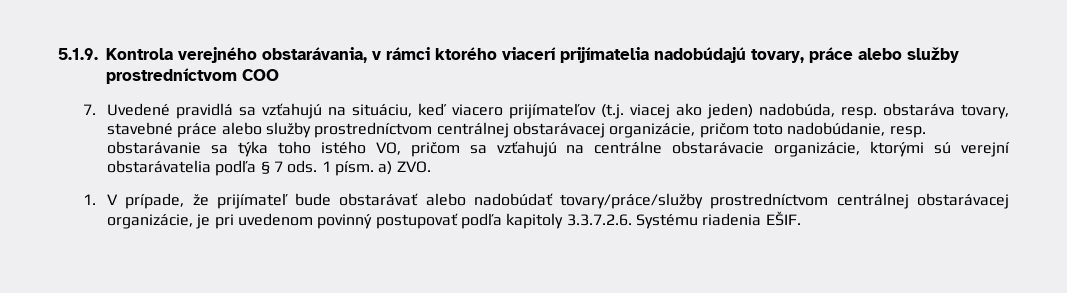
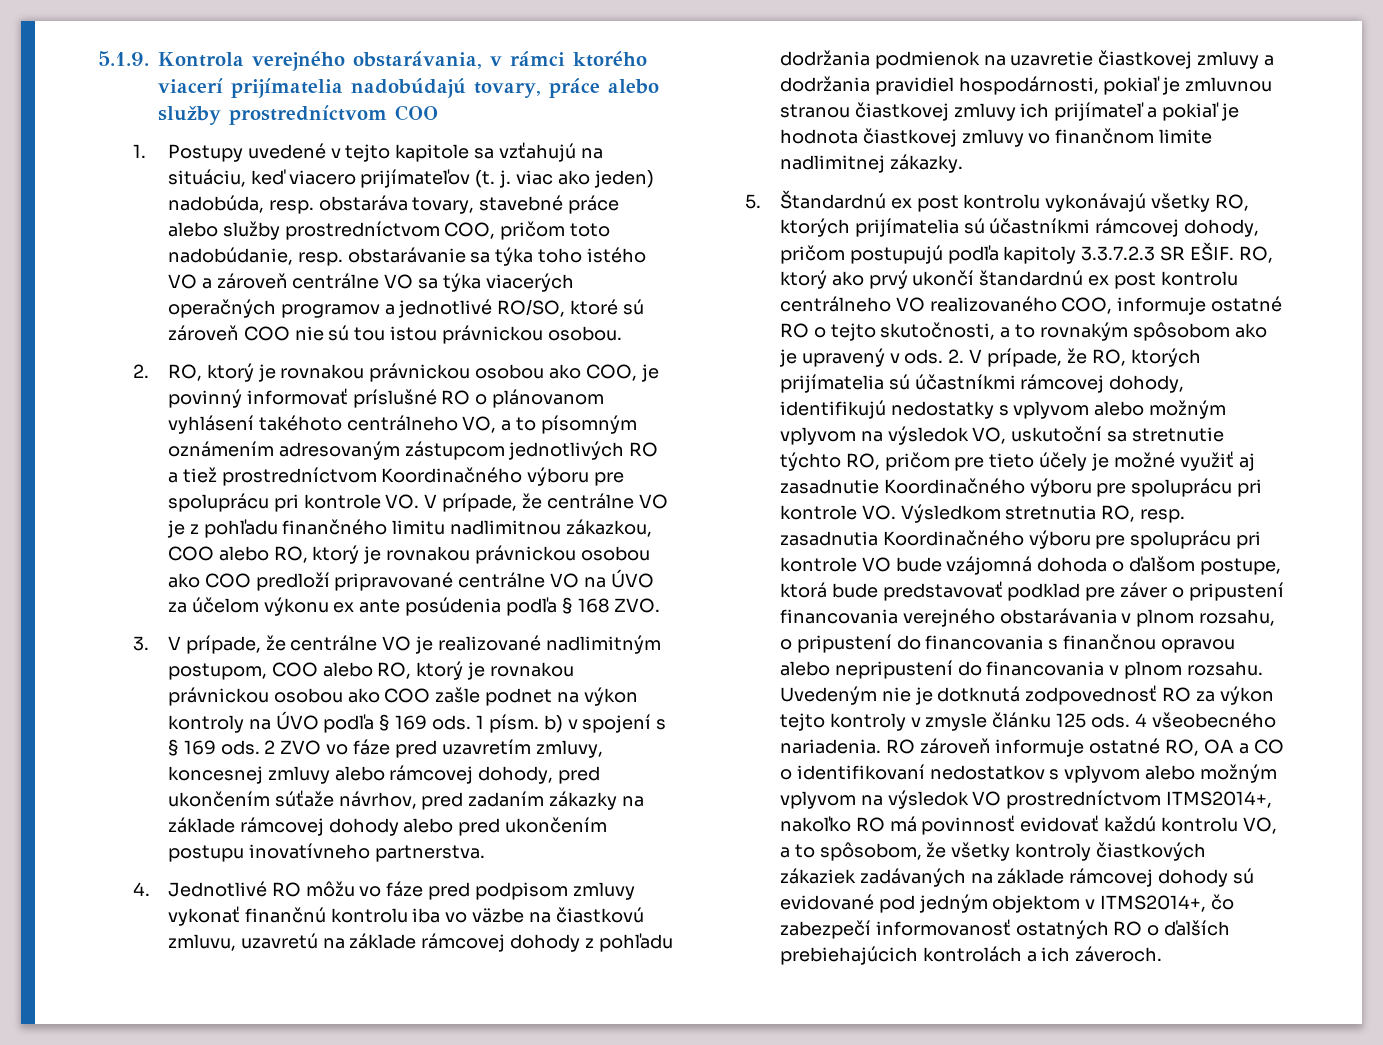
[82,103,234,119] 7. Uvedené pravidlá -> [132,143,470,162] 1. Postupy uvedené v tejto kapitole
[600,104,670,119] (t.j. viacej -> [475,170,554,188] (t. j. viac
[436,122,696,138] centrálnej obstarávacej organizácie, -> [444,222,496,239] COO,
[375,141,1011,157] [107,160,393,176] VO, pričom sa vzťahujú na centrálne obstarávacie organizácie, ktorými sú verejní obstarávatelia podľa § 7 ods. 1 písm. a) -> [167,273,574,292] [167,299,645,318] [167,325,622,344] [132,363,659,382] [167,388,605,408] [167,415,638,434] [167,441,659,460] [167,467,625,486] [167,493,668,512] [166,519,653,538] [167,545,650,564] [167,569,654,591] [167,597,609,616] VO a zároveň centrálne VO sa týka viacerých operačných programov a jednotlivé RO/SO, ktoré sú zároveň COO nie sú tou istou právnickou osobou. // 2. RO, ktorý je rovnakou právnickou osobou ako COO, je povinný informovať príslušné RO o plánovanom vyhlásení takéhoto centrálneho VO, a to písomným oznámením adresovaným zástupcom jednotlivých RO a tiež prostredníctvom Koordinačného výboru pre spoluprácu pri kontrole VO. V prípade, že centrálne VO je z pohľadu finančného limitu nadlimitnou zákazkou, COO alebo RO, ktorý je rovnakou právnickou osobou ako COO predloží pripravované centrálne VO na ÚVO za účelom výkonu ex ante posúdenia podľa § 168
[82,193,1010,209] [107,211,801,229] 1. V prípade, že prijímateľ bude obstarávať alebo nadobúdať tovary/práce/služby prostredníctvom centrálnej obstarávacej organizácie, je pri uvedenom povinný postupovať podľa kapitoly 3.3.7.2.6. Systému riadenia EŠIF. -> [132,635,661,654] [167,661,575,680] [167,687,638,706] [167,711,667,733] [167,739,603,758] [167,765,601,784] [167,790,645,810] [167,817,608,836] [167,843,485,862] [132,881,635,900] [167,906,644,926] [167,933,673,952] [779,50,1275,69] [779,76,1273,95] [779,102,1239,121] [779,128,1213,147] [779,154,963,173] [744,190,1250,212] [779,218,1260,237] [779,242,1273,264] [779,270,1238,289] [779,296,1283,315] [779,322,1267,341] [778,348,1201,367] [779,374,1185,393] [779,400,1227,419] [779,426,1225,445] [779,451,1255,471] [779,478,1263,497] [779,504,1186,523] [779,530,1262,549] [779,556,1281,575] [779,581,1284,601] [779,608,1276,627] [779,634,1236,653] [779,660,1264,679] [779,685,1274,705] [779,712,1276,731] [779,738,1284,757] [779,764,1278,783] [779,790,1273,809] [779,815,1277,835] [779,842,1207,861] [779,868,1255,887] [779,894,1235,913] [779,919,1231,939] [779,946,1163,965] 3. V prípade, že centrálne VO je realizované nadlimitným postupom, COO alebo RO, ktorý je rovnakou právnickou osobou ako COO zašle podnet na výkon kontroly na ÚVO podľa § 169 ods. 1 písm. b) v spojení s § 169 ods. 2 ZVO vo fáze pred uzavretím zmluvy, koncesnej zmluvy alebo rámcovej dohody, pred ukončením súťaže návrhov, pred zadaním zákazky na základe rámcovej dohody alebo pred ukončením postupu inovatívneho partnerstva. // 4. Jednotlivé RO môžu vo fáze pred podpisom zmluvy vykonať finančnú kontrolu iba vo väzbe na čiastkovú zmluvu, uzavretú na základe rámcovej dohody z pohľadu dodržania podmienok na uzavretie čiastkovej zmluvy a dodržania pravidiel hospodárnosti, pokiaľ je zmluvnou stranou čiastkovej zmluvy ich prijímateľ a pokiaľ je hodnota čiastkovej zmluvy vo finančnom limite nadlimitnej zákazky. // 5. Štandardnú ex post kontrolu vykonávajú všetky RO, ktorých prijímatelia sú účastníkmi rámcovej dohody, pričom postupujú podľa kapitoly 3.3.7.2.3 SR EŠIF. RO, ktorý ako prvý ukončí štandardnú ex post kontrolu centrálneho VO realizovaného COO, informuje ostatné RO o tejto skutočnosti, a to rovnakým spôsobom ako je upravený v ods. 2. V prípade, že RO, ktorých prijímatelia sú účastníkmi rámcovej dohody, identifikujú nedostatky s vplyvom alebo možným vplyvom na výsledok VO, uskutoční sa stretnutie týchto RO, pričom pre tieto účely je možné využiť aj zasadnutie Koordinačného výboru pre spoluprácu pri kontrole VO. Výsledkom stretnutia RO, resp. zasadnutia Koordinačného výboru pre spoluprácu pri kontrole VO bude vzájomná dohoda o ďalšom postupe, ktorá bude predstavovať podklad pre záver o pripustení financovania verejného obstarávania v plnom rozsahu, o pripustení do financovania s finančnou opravou alebo nepripustení do financovania v plnom rozsahu. Uvedeným nie je dotknutá zodpovednosť RO za výkon tejto kontroly v zmysle článku 125 ods. 4 všeobecného nariadenia. RO zároveň informuje ostatné RO, OA a CO o identifikovaní nedostatkov s vplyvom alebo možným vplyvom na výsledok VO prostredníctvom ITMS2014+, nakoľko RO má povinnosť evidovať každú kontrolu VO, a to spôsobom, že všetky kontroly čiastkových zákaziek zadávaných na základe rámcovej dohody sú evidované pod jedným objektom v ITMS2014+, čo zabezpečí informovanosť ostatných RO o ďalších prebiehajúcich kontrolách a ich záveroch.

